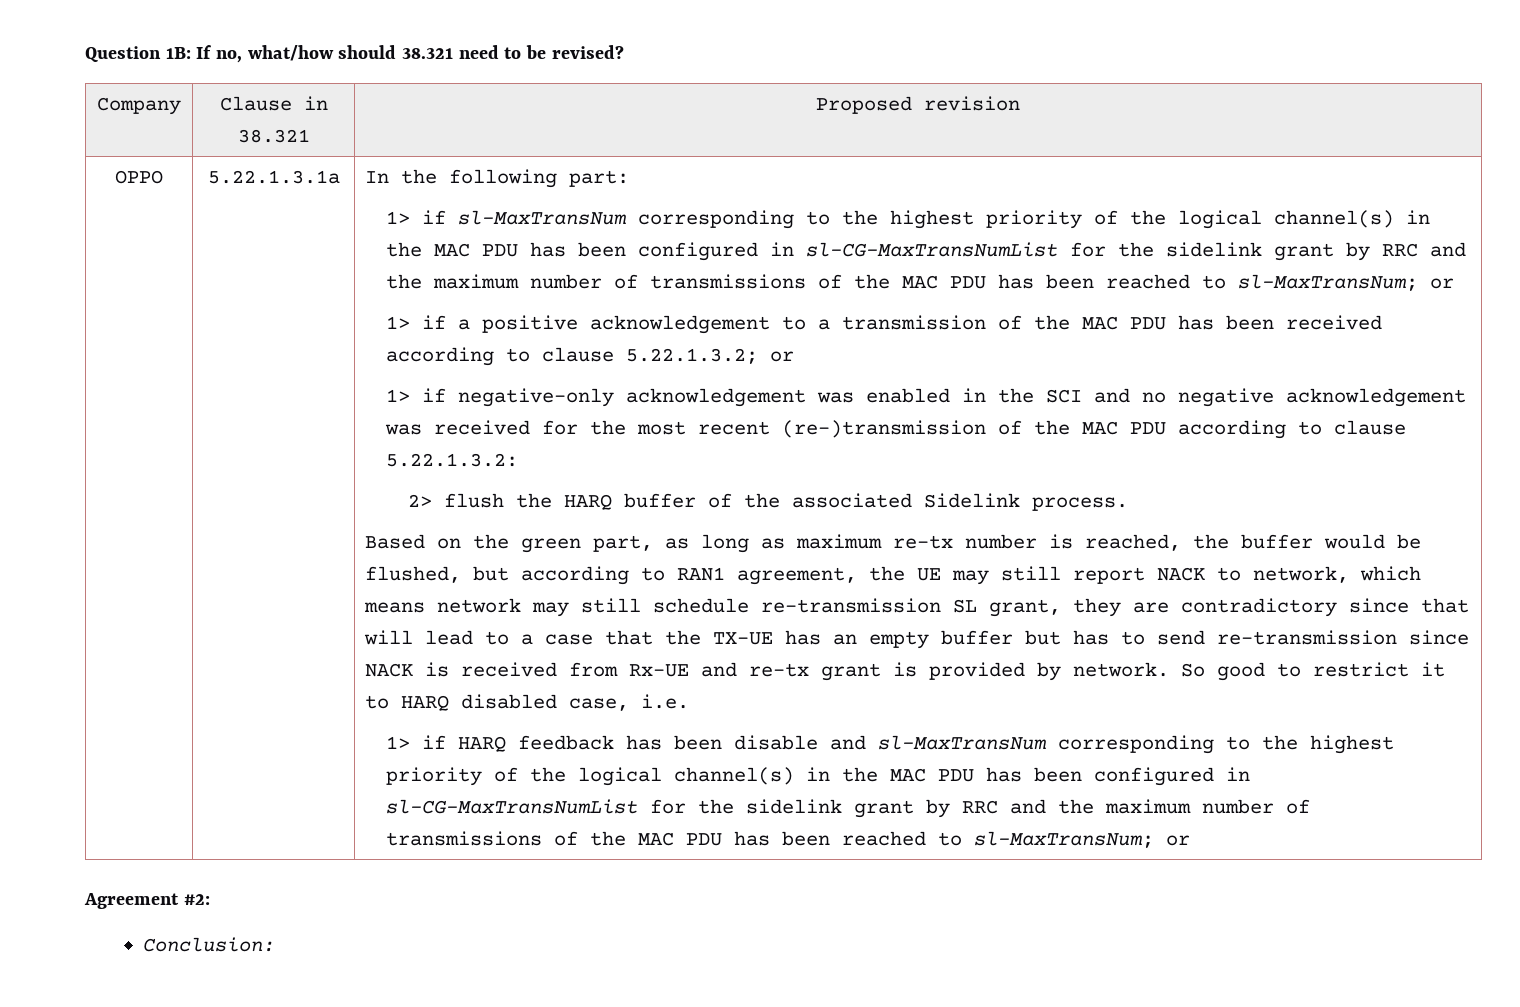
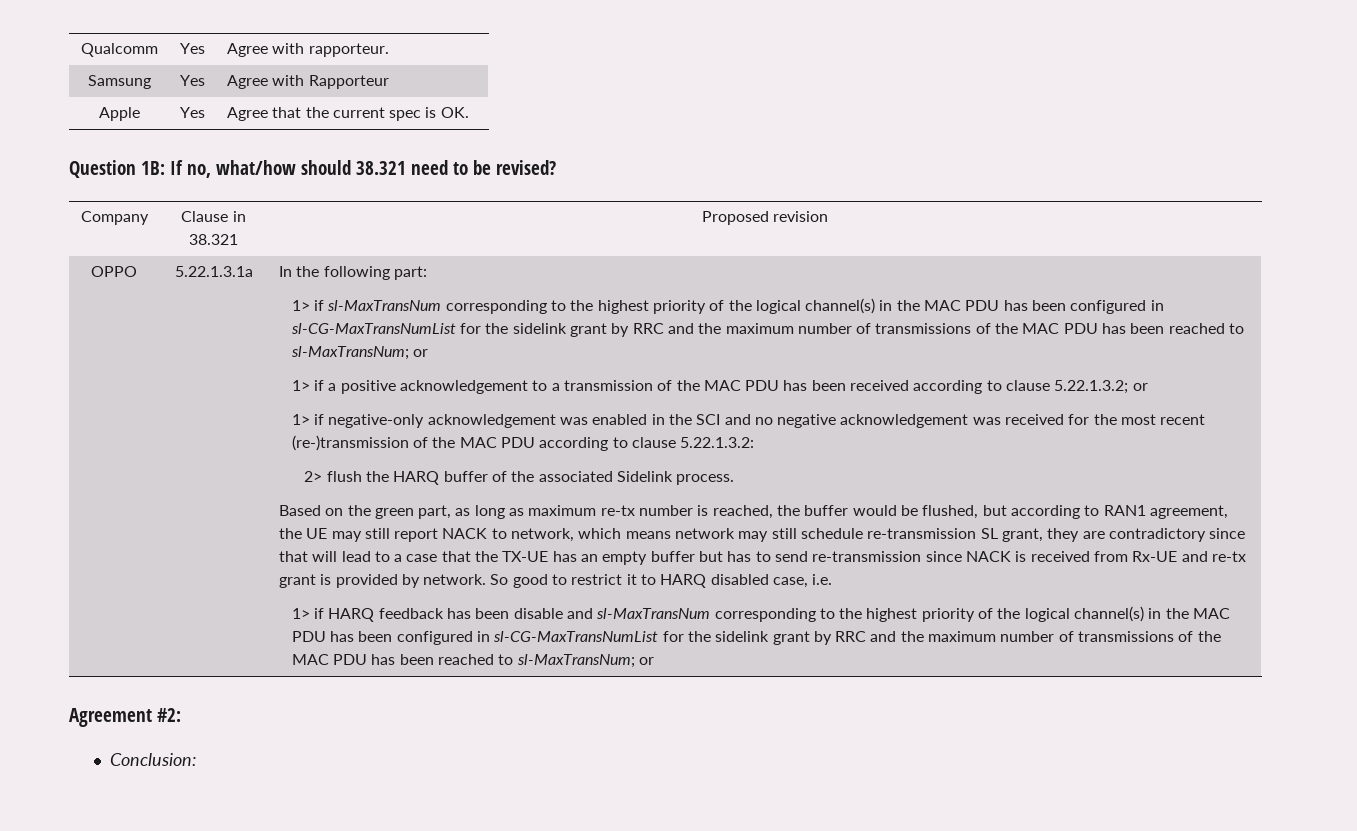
(85, 54) none -> [80,43,158,57] [180,43,205,54] [226,43,389,57] [87,75,151,89] [180,75,205,86] [226,75,389,89] [98,107,140,121] [180,107,205,118] [226,107,469,121] Qualcomm | Yes | Agree with rapporteur. // Samsung | Yes | Agree with Rapporteur // Apple | Yes | Agree that the current spec is OK. //

